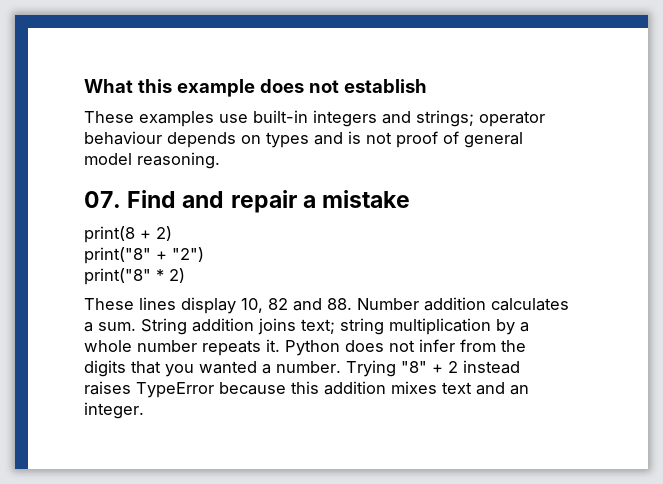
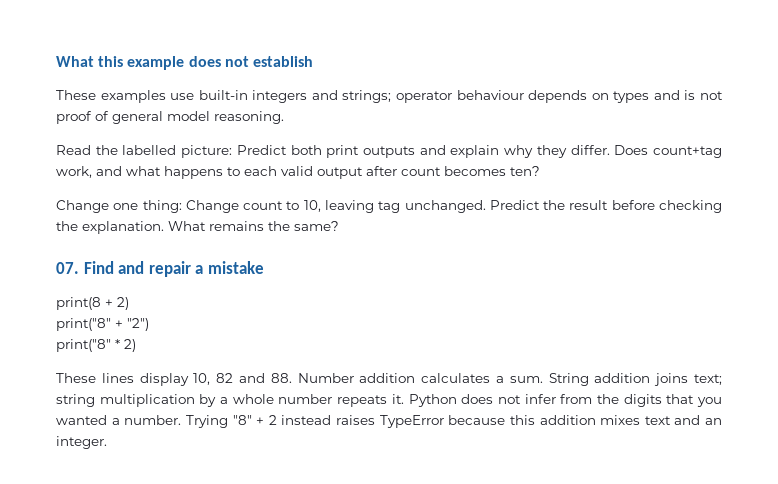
(220, 160) none -> [56,145,722,158] [56,166,540,179] [56,200,722,213] [56,221,339,234] // Read the labelled picture: Predict both print outputs and explain why they differ. Does count+tag work, and what happens to each valid output after count becomes ten? // Change one thing: Change count to 10, leaving tag unchanged. Predict the result before checking the explanation. What remains the same?

